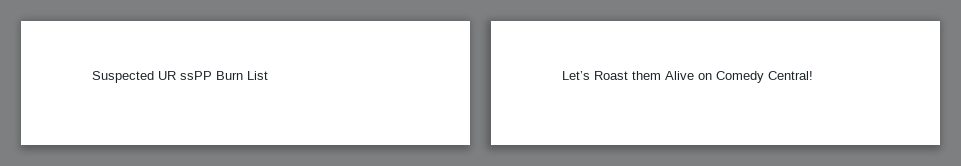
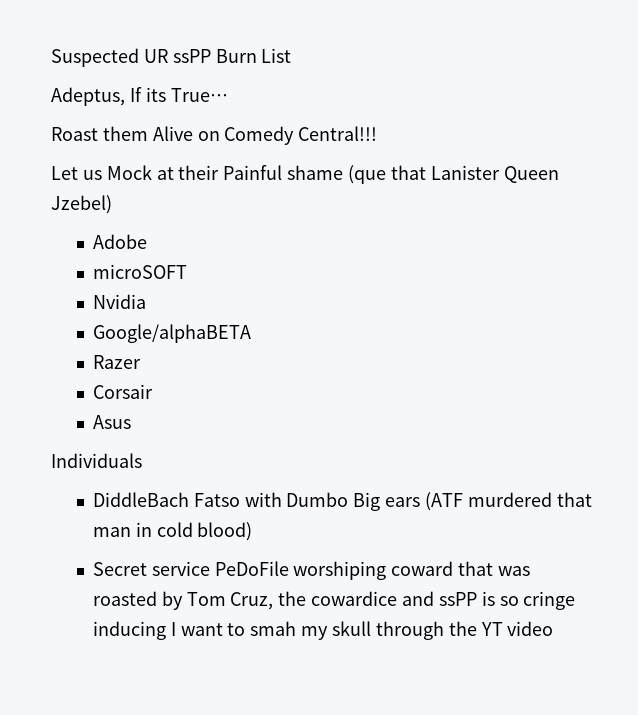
[562,71,590,80] Let’s -> [51,87,228,106] Adeptus, If its True… //
[768,71,813,80] Central! -> [298,126,378,141] [51,165,559,184] [51,195,112,214] [92,234,147,249] [92,264,187,279] [92,294,146,309] [92,324,251,343] [92,355,141,369] [92,384,153,399] [92,415,131,429] [51,453,142,468] [92,492,592,511] [92,522,253,541] [92,561,531,580] [92,591,576,610] [92,621,554,640] Central!!! // Let us Mock at their Painful shame (que that Lanister Queen Jzebel) // Adobe // microSOFT // Nvidia // Google/alphaBETA // Razer // Corsair // Asus // Individuals // DiddleBach Fatso with Dumbo Big ears (ATF murdered that man in cold blood) // Secret service PeDoFile worshiping coward that was roasted by Tom Cruz, the cowardice and ssPP is so cringe inducing I want to smah my skull through the YT video

